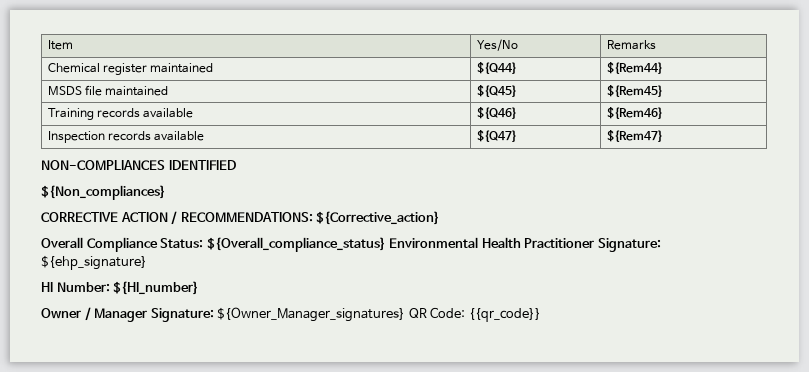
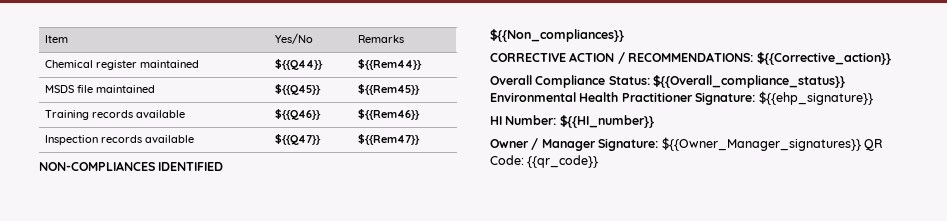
[476,62,517,74] [606,62,663,74] ${Q44} | ${Rem44} -> [274,59,323,70] [357,59,422,70] ${{Q44}} | ${{Rem44}}
[476,85,517,97] [606,85,663,97] ${Q45} | ${Rem45} -> [274,84,321,95] [357,84,420,95] ${{Q45}} | ${{Rem45}}
[476,107,517,119] [606,107,663,119] ${Q46} | ${Rem46} -> [274,109,321,120] [357,109,420,120] ${{Q46}} | ${{Rem46}}
[476,130,517,142] [606,130,663,142] ${Q47} | ${Rem47} -> [274,134,321,145] [357,134,420,145] ${{Q47}} | ${{Rem47}}
[41,185,166,200] ${Non_compliances} -> [490,29,624,42] ${{Non_compliances}}
[316,211,441,225] ${Corrective_action} -> [756,52,891,65] ${{Corrective_action}}
[206,237,386,252] ${Overall_compliance_status} -> [653,75,846,88] ${{Overall_compliance_status}}
[41,255,147,270] ${ehp_signature} -> [758,91,873,105] ${{ehp_signature}}
[113,281,200,295] ${HI_number} -> [559,115,654,128] ${{HI_number}}
[217,307,406,322] ${Owner_Manager_signatures} -> [661,137,861,151] ${{Owner_Manager_signatures}}

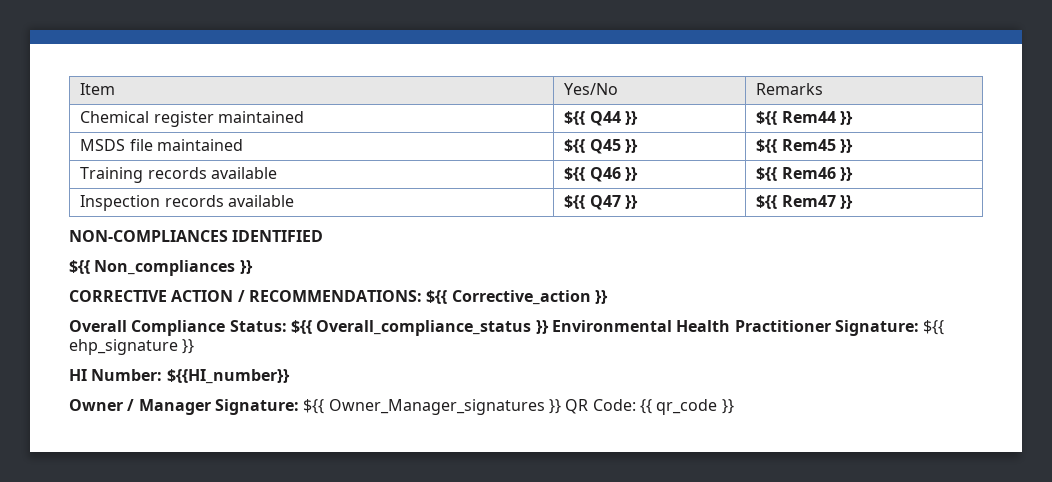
[274,59,323,70] [357,59,422,70] [44,85,155,93] [274,84,321,95] [357,84,420,95] [44,110,185,120] [274,109,321,120] [357,109,420,120] [44,135,194,145] [274,134,321,145] [357,134,420,145] ${{Q44}} | ${{Rem44}} // MSDS file maintained | ${{Q45}} | ${{Rem45}} // Training records available | ${{Q46}} | ${{Rem46}} // Inspection records available | ${{Q47}} | ${{Rem47}} -> [564,111,639,126] [756,111,854,125] [80,139,244,151] [564,139,639,154] [756,139,854,153] [80,167,278,183] [564,167,639,182] [756,167,854,181] [80,195,295,211] [564,195,639,210] [756,195,854,209] ${{ Q44 }} | ${{ Rem44 }} // MSDS file maintained | ${{ Q45 }} | ${{ Rem45 }} // Training records available | ${{ Q46 }} | ${{ Rem46 }} // Inspection records available | ${{ Q47 }} | ${{ Rem47 }}
[490,29,624,42] ${{Non_compliances}} -> [69,260,253,276] ${{ Non_compliances }}
[756,52,891,65] ${{Corrective_action}} -> [426,290,608,305] ${{ Corrective_action }}
[653,75,846,88] ${{Overall_compliance_status}} -> [290,320,549,336] ${{ Overall_compliance_status }}
[758,91,873,105] ${{ehp_signature}} -> [923,320,945,335] [69,339,195,355] ${{ ehp_signature }}
[661,137,883,151] [490,155,599,168] ${{Owner_Manager_signatures}} QR Code: {{qr_code}} -> [303,399,734,415] ${{ Owner_Manager_signatures }} QR Code: {{ qr_code }}

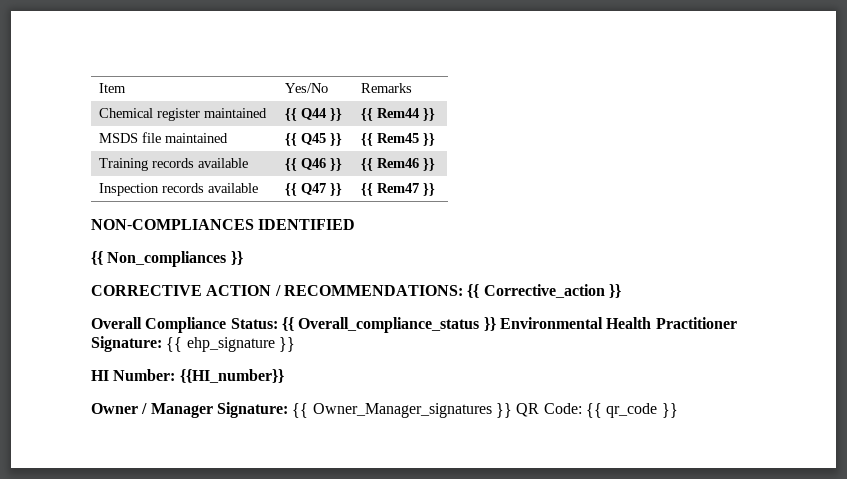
[564,111,586,125] ${{ -> [285,108,298,121] {{
[756,111,778,125] ${{ -> [361,108,374,121] {{
[564,139,586,153] ${{ -> [285,133,298,146] {{
[756,139,778,153] ${{ -> [361,133,374,146] {{
[564,167,586,181] ${{ -> [285,158,298,171] {{
[756,167,778,181] ${{ -> [361,158,374,171] {{
[564,195,586,209] ${{ -> [285,183,298,196] {{
[756,195,778,209] ${{ -> [361,183,374,196] {{
[69,260,90,274] ${{ -> [91,251,103,265] {{
[426,290,448,304] ${{ -> [467,284,480,298] {{
[290,320,312,334] ${{ -> [281,317,294,331] {{
[923,320,945,335] ${{ -> [166,337,183,352] {{
[166,369,290,384] ${{HI_number}} -> [179,369,284,383] {{HI_number}}
[303,399,325,414] ${{ -> [292,403,309,418] {{

